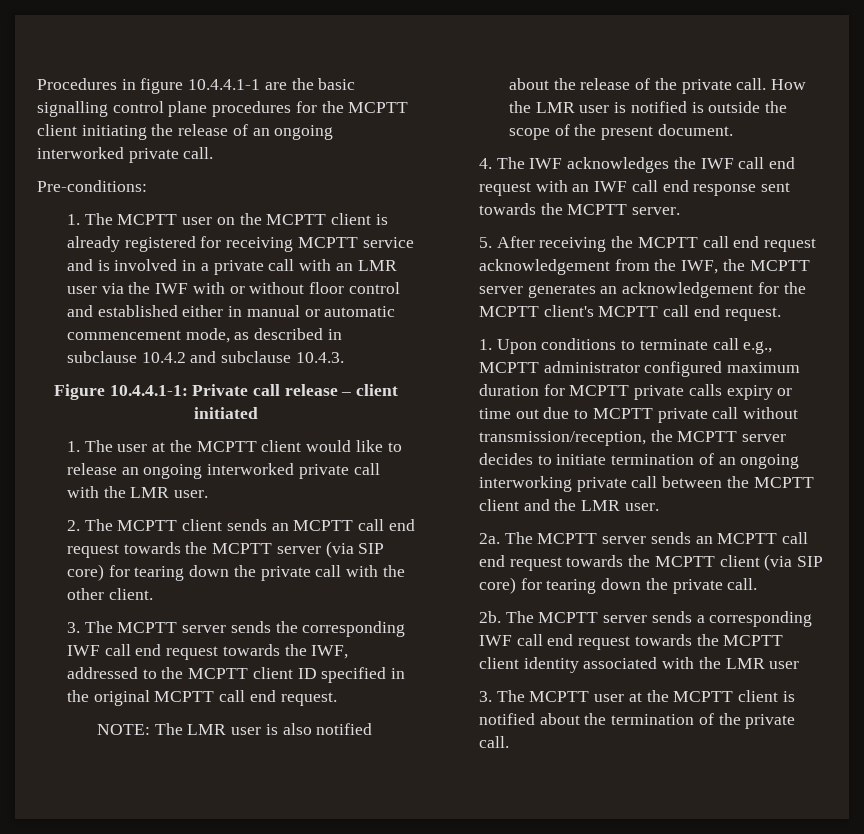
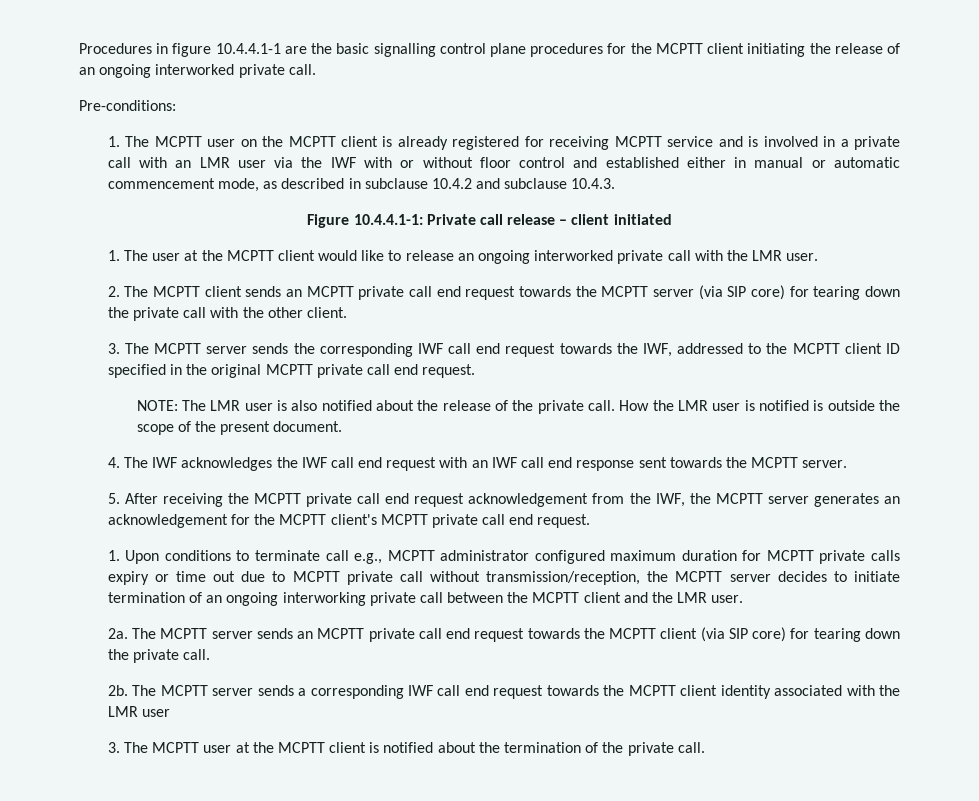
(354, 525) none -> [358,286,405,300] private
(215, 696) none -> [316,364,363,378] private
(698, 242) none -> [306,493,353,507] private
(659, 311) none -> [431,514,478,528] private
(778, 538) none -> [368,628,415,642] private

